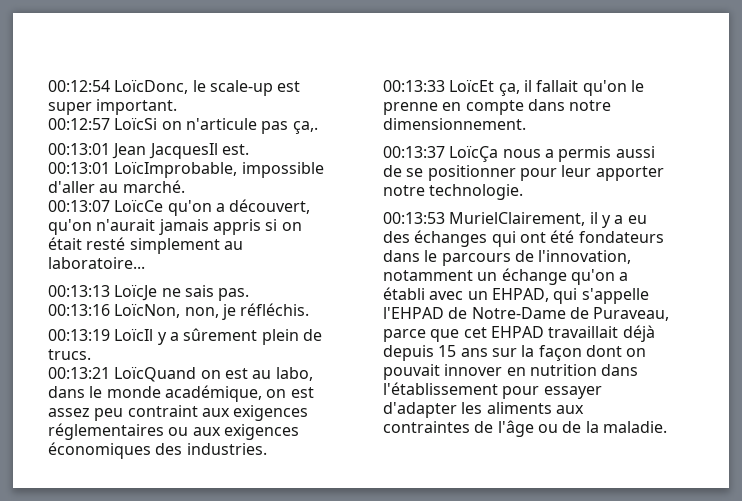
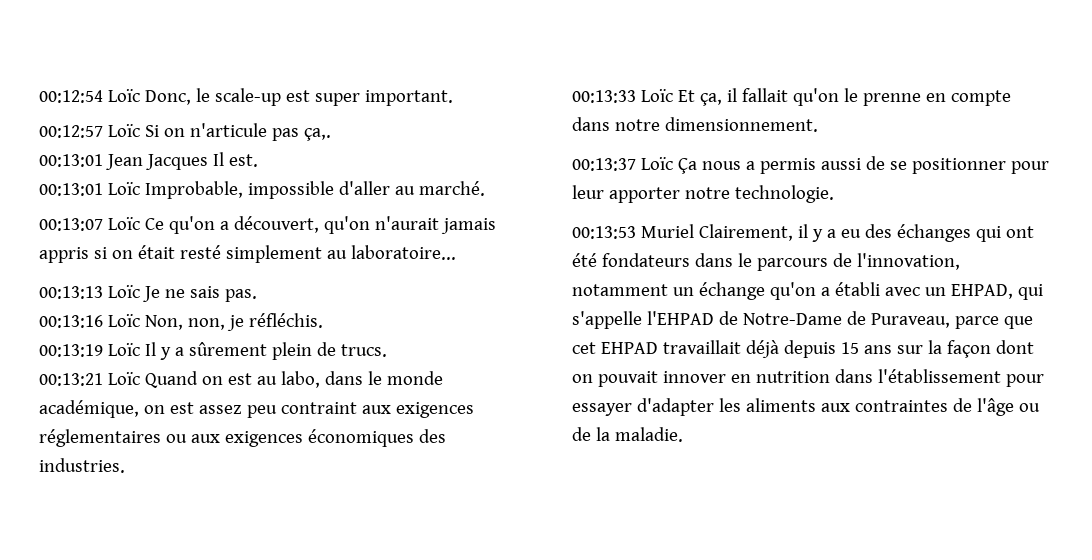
[114,79,189,94] LoïcDonc, -> [107,89,191,105] Loïc Donc,
[114,117,158,130] LoïcSi -> [107,124,159,137] Loïc Si
[148,143,218,159] JacquesIl -> [145,152,224,170] Jacques Il
[114,161,238,178] LoïcImprobable, -> [107,181,243,199] Loïc Improbable,
[114,199,164,212] LoïcCe -> [107,217,164,230] Loïc Ce
[114,284,158,301] LoïcJe -> [107,285,160,302] Loïc Je
[114,303,181,318] LoïcNon, -> [107,314,183,330] Loïc Non,
[114,328,154,341] LoïcIl -> [107,342,156,356] Loïc Il
[114,366,197,382] LoïcQuand -> [107,371,198,388] Loïc Quand
[449,79,495,92] LoïcEt -> [640,89,695,102] Loïc Et
[449,145,499,162] LoïcÇa -> [640,157,697,174] Loïc Ça
[449,212,586,226] MurielClairement, -> [640,224,793,241] Muriel Clairement,

